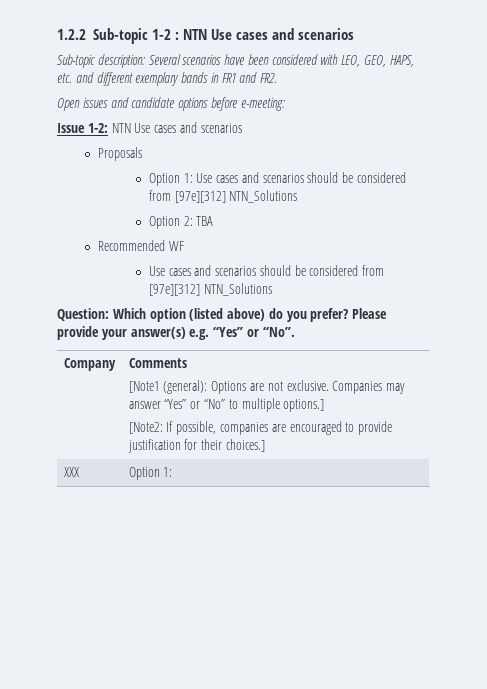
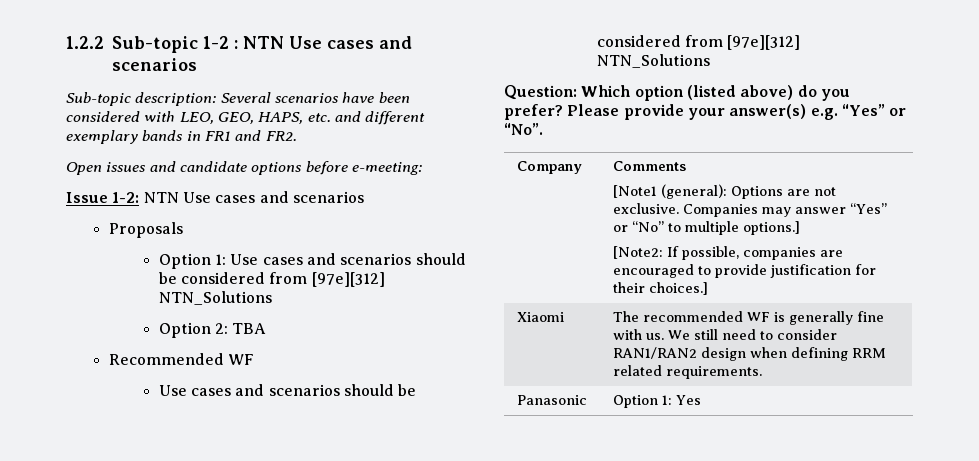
[63,467,79,477] [128,467,173,480] XXX | Option 1: -> [516,312,564,322] [612,311,884,325] [612,329,837,340] [612,347,886,361] [612,365,762,379] [516,395,587,405] [612,395,701,408] Xiaomi | The recommended WF is generally fine with us. We still need to consider RAN1/RAN2 design when defining RRM related requirements. // Panasonic | Option 1: Yes

